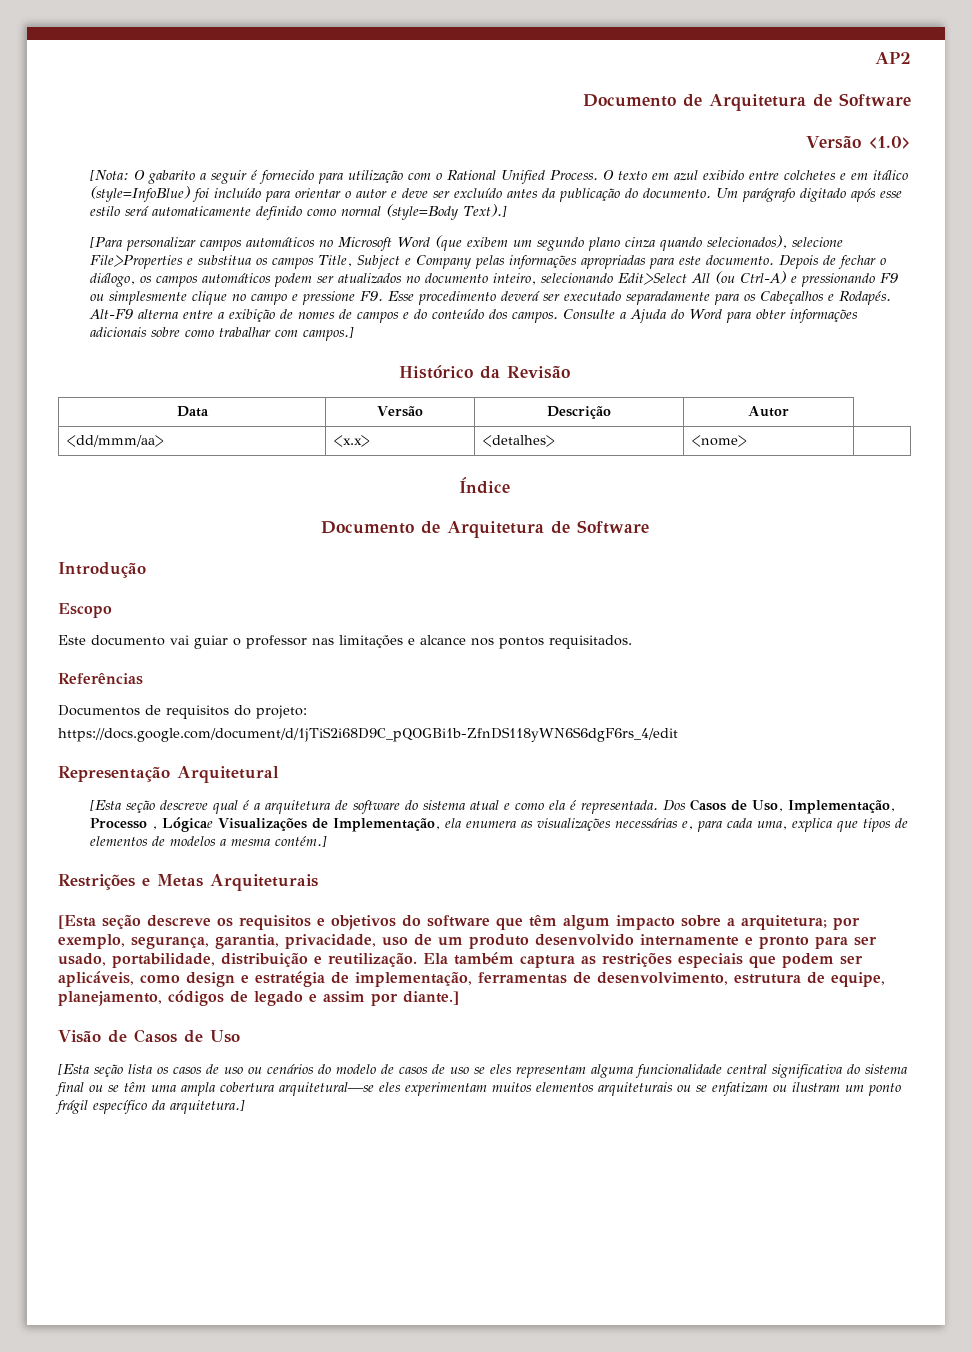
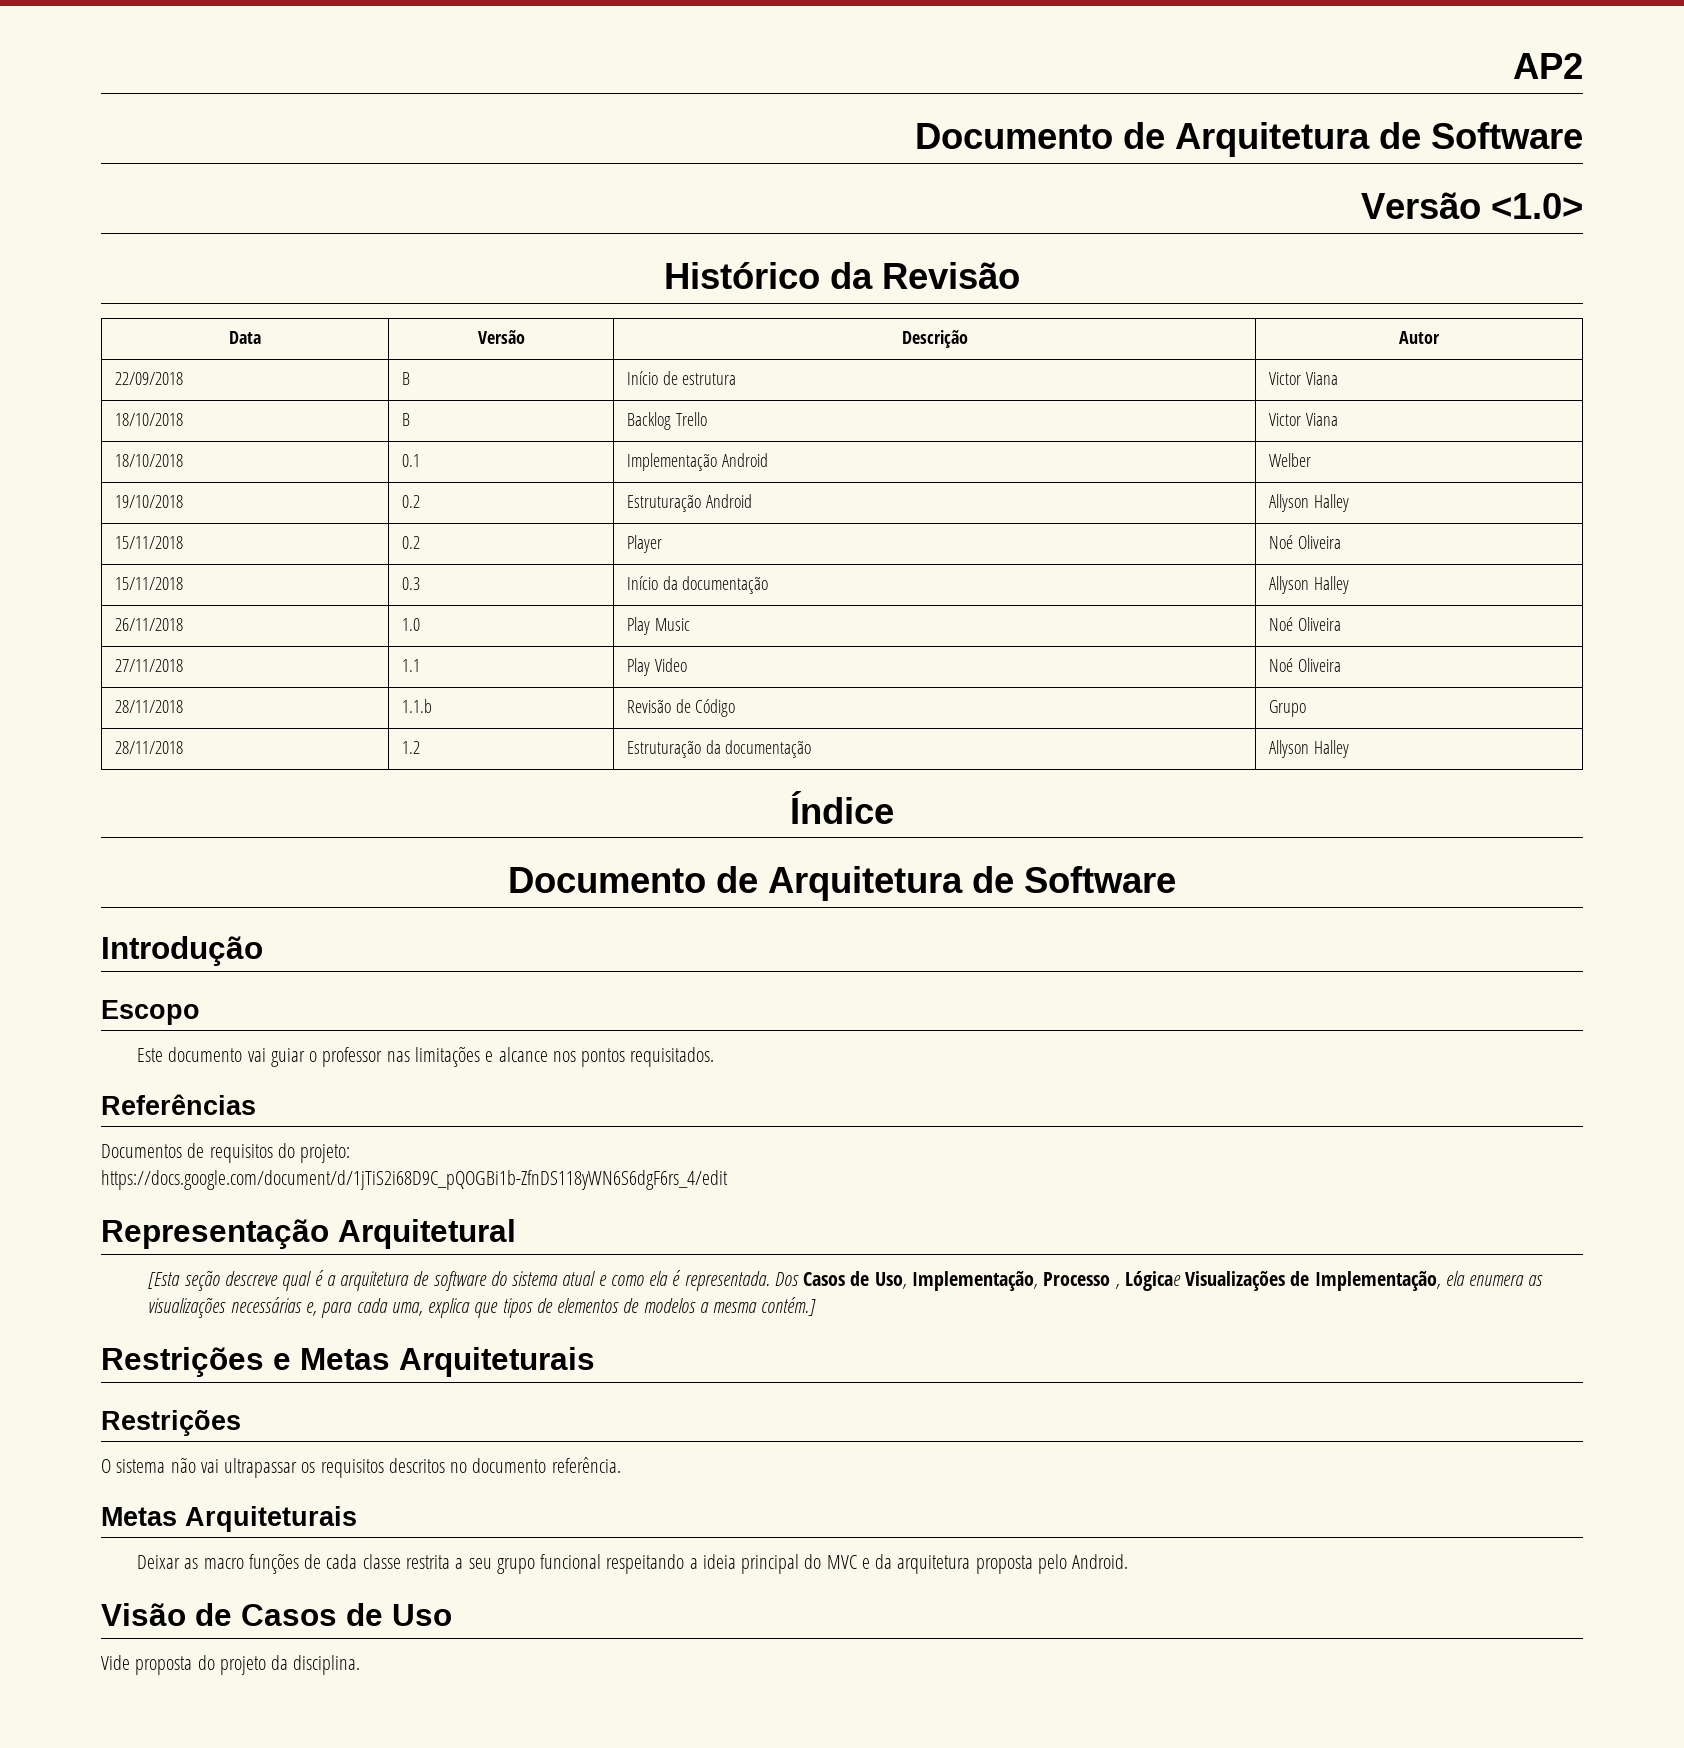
[90,170,909,184] [90,186,903,202] [90,204,508,220] [90,235,844,251] [90,255,887,269] [90,271,899,287] [90,291,892,305] [89,309,859,323] [90,327,355,341] // [Nota: O gabarito a seguir é fornecido para utilização com o Rational Unified Process. O texto em azul exibido entre colchetes e em itálico (style=InfoBlue) foi incluído para orientar o autor e deve ser excluído antes da publicação do documento. Um parágrafo digitado após esse estilo será automaticamente definido como normal (style=Body Text).] // [Para personalizar campos automáticos no Microsoft Word (que exibem um segundo plano cinza quando selecionados), selecione File>Properties e substitua os campos Title, Subject e Company pelas informações apropriadas para este documento. Depois de fechar o diálogo, os campos automáticos podem ser atualizados no documento inteiro, selecionando Edit>Select All (ou Ctrl-A) e pressionando F9 ou simplesmente clique no campo e pressione F9. Esse procedimento deverá ser executado separadamente para os Cabeçalhos e Rodapés. Alt-F9 alterna entre a exibição de nomes de campos e do conteúdo dos campos. Consulte a Ajuda do Word para obter informações adicionais sobre como trabalhar com campos.] -> (1583, 206) none
[66,435,164,447] [333,435,370,447] [482,435,555,447] [691,435,747,447] <dd/mmm/aa> | <x.x> | <detalhes> | <nome> | -> [114,372,183,385] [401,372,410,385] [626,371,737,385] [1268,372,1338,385] [114,413,183,426] [401,413,410,426] [626,412,707,430] [1268,413,1338,426] [114,454,183,467] [401,454,420,467] [626,453,768,471] [1268,453,1311,467] [114,495,183,508] [401,495,420,508] [626,494,752,512] [1268,494,1349,512] [114,536,183,549] [401,536,420,549] [626,535,662,553] [1268,535,1341,549] [114,577,183,590] [401,577,420,590] [626,576,769,594] [1268,576,1349,594] [114,618,183,631] [401,618,420,631] [626,617,690,635] [1268,617,1341,631] [114,659,183,672] [401,659,420,672] [626,658,687,676] [1268,658,1341,672] [114,700,183,713] [401,699,432,713] [626,699,736,717] [1268,700,1306,717] [114,741,183,754] [401,741,420,754] [626,740,812,758] [1268,740,1349,758] 22/09/2018 | B | Início de estrutura | Victor Viana // 18/10/2018 | B | Backlog Trello | Victor Viana // 18/10/2018 | 0.1 | Implementação Android | Welber // 19/10/2018 | 0.2 | Estruturação Android | Allyson Halley // 15/11/2018 | 0.2 | Player | Noé Oliveira // 15/11/2018 | 0.3 | Início da documentação | Allyson Halley // 26/11/2018 | 1.0 | Play Music | Noé Oliveira // 27/11/2018 | 1.1 | Play Video | Noé Oliveira // 28/11/2018 | 1.1.b | Revisão de Código | Grupo // 28/11/2018 | 1.2 | Estruturação da documentação | Allyson Halley
[58,914,860,930] [58,934,877,949] [58,952,863,968] [58,971,885,987] [58,990,459,1006] [Esta seção descreve os requisitos e objetivos do software que têm algum impacto sobre a arquitetura; por exemplo, segurança, garantia, privacidade, uso de um produto desenvolvido internamente e pronto para ser usado, portabilidade, distribuição e reutilização. Ela também captura as restrições especiais que podem ser aplicáveis, como design e estratégia de implementação, ferramentas de desenvolvimento, estrutura de equipe, planejamento, códigos de legado e assim por diante.] -> [101,1410,241,1436] [101,1457,621,1478] [101,1506,357,1532] [137,1553,1129,1574] Restrições // O sistema não vai ultrapassar os requisitos descritos no documento referência. // Metas Arquiteturais // Deixar as macro funções de cada classe restrita a seu grupo funcional respeitando a ideia principal do MVC e da arquitetura proposta pelo Android.
[58,1064,907,1078] [55,1082,901,1096] [55,1100,245,1114] [Esta seção lista os casos de uso ou cenários do modelo de casos de uso se eles representam alguma funcionalidade central significativa do sistema final ou se têm uma ampla cobertura arquitetural—se eles experimentam muitos elementos arquiteturais ou se enfatizam ou ilustram um ponto frágil específico da arquitetura.] -> [101,1655,361,1675] Vide proposta do projeto da disciplina.

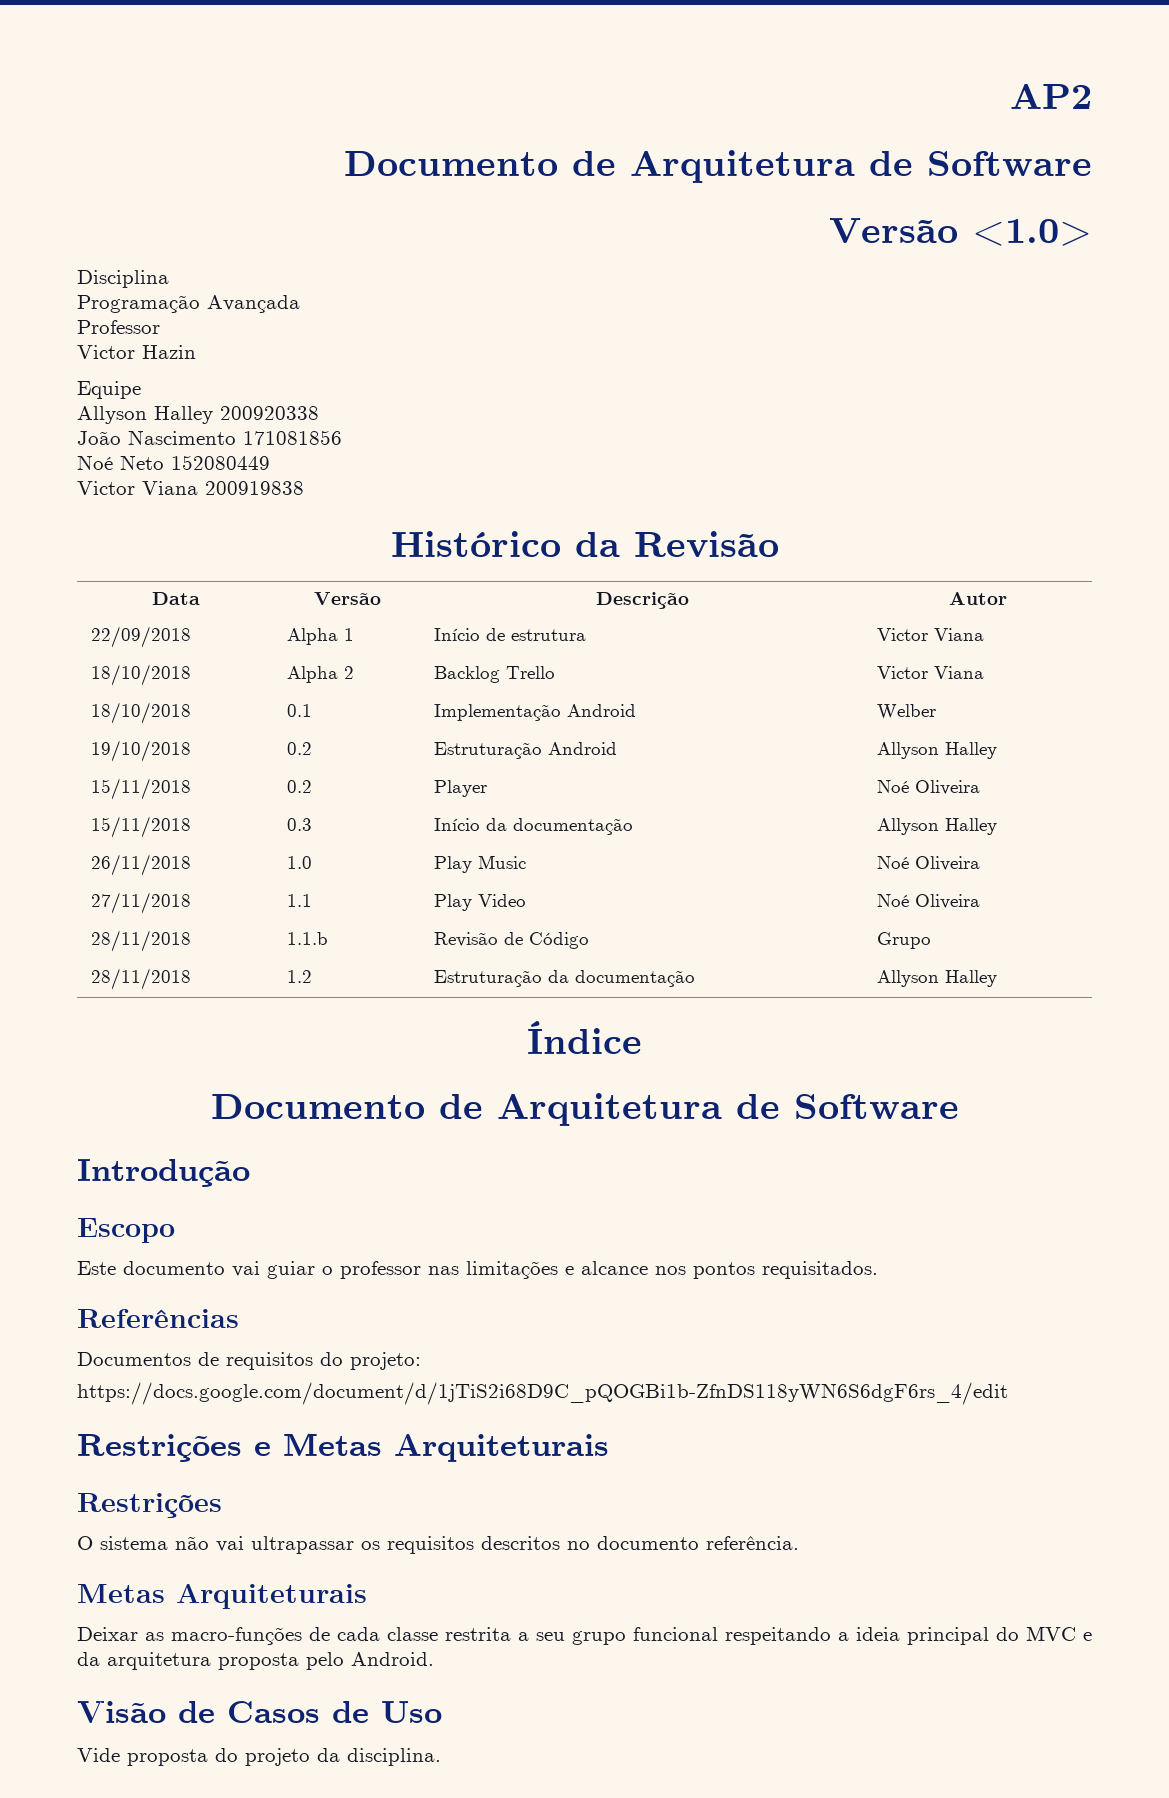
(1583, 206) none -> [77,270,169,288] [77,295,300,313] [77,320,160,334] [77,345,196,359] [77,381,141,399] [77,406,319,424] [77,430,342,445] [77,455,270,470] [77,481,304,495] // Disciplina // Programação Avançada // Professor // Victor Hazin // Equipe // Allyson Halley 200920338 // João Nascimento 171081856 // Noé Neto 152080449 // Victor Viana 200919838
[401,372,410,385] B -> [287,628,355,645] Alpha 1
[401,413,410,426] B -> [287,666,355,683] Alpha 2
[101,1219,516,1249] [148,1270,1544,1291] [148,1297,817,1318] // Representação Arquitetural // [Esta seção descreve qual é a arquitetura de software do sistema atual e como ela é representada. Dos Casos de Uso, Implementação, Processo , Lógicae Visualizações de Implementação, ela enumera as visualizações necessárias e, para cada uma, explica que tipos de elementos de modelos a mesma contém.] -> (1008, 1393) none
[203,1553,299,1574] macro funções -> [171,1627,302,1645] macro-funções

